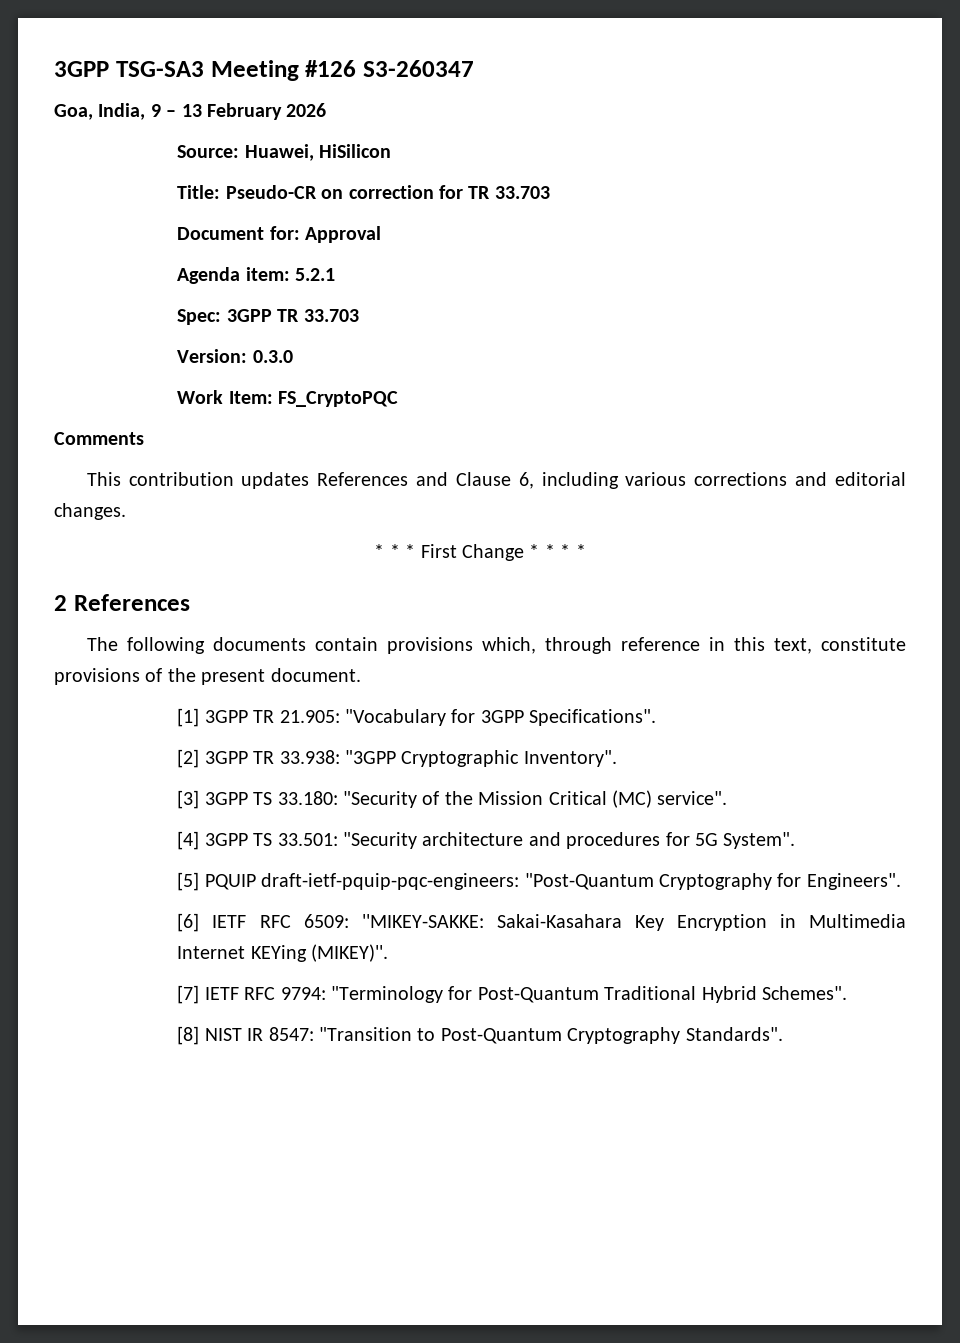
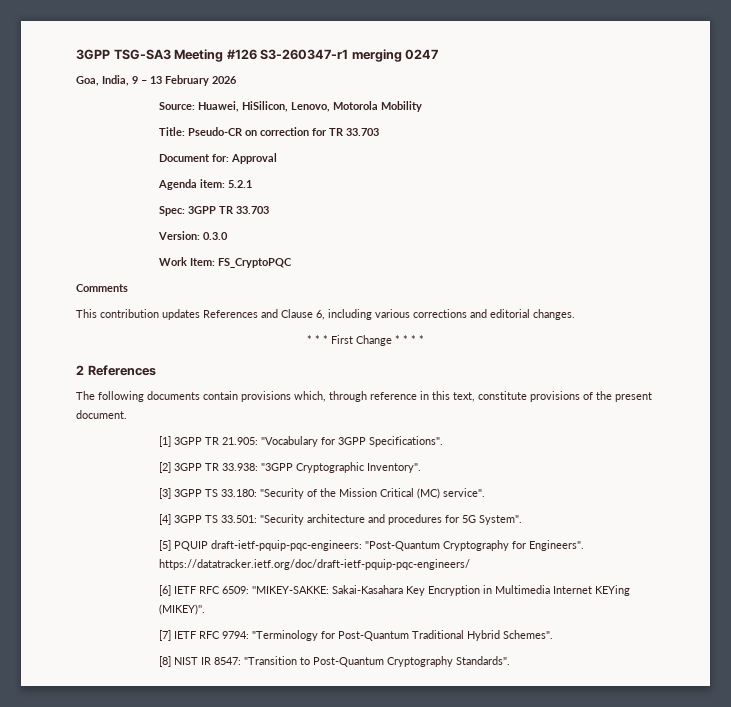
[363,60,474,77] S3-260347 -> [260,49,439,62] S3-260347-r1 merging 0247
[319,144,392,158] HiSilicon -> [241,101,422,112] HiSilicon, Lenovo, Motorola Mobility
(901, 881) none -> [158,559,470,570] https://datatracker.ietf.org/doc/draft-ietf-pquip-pqc-engineers/

